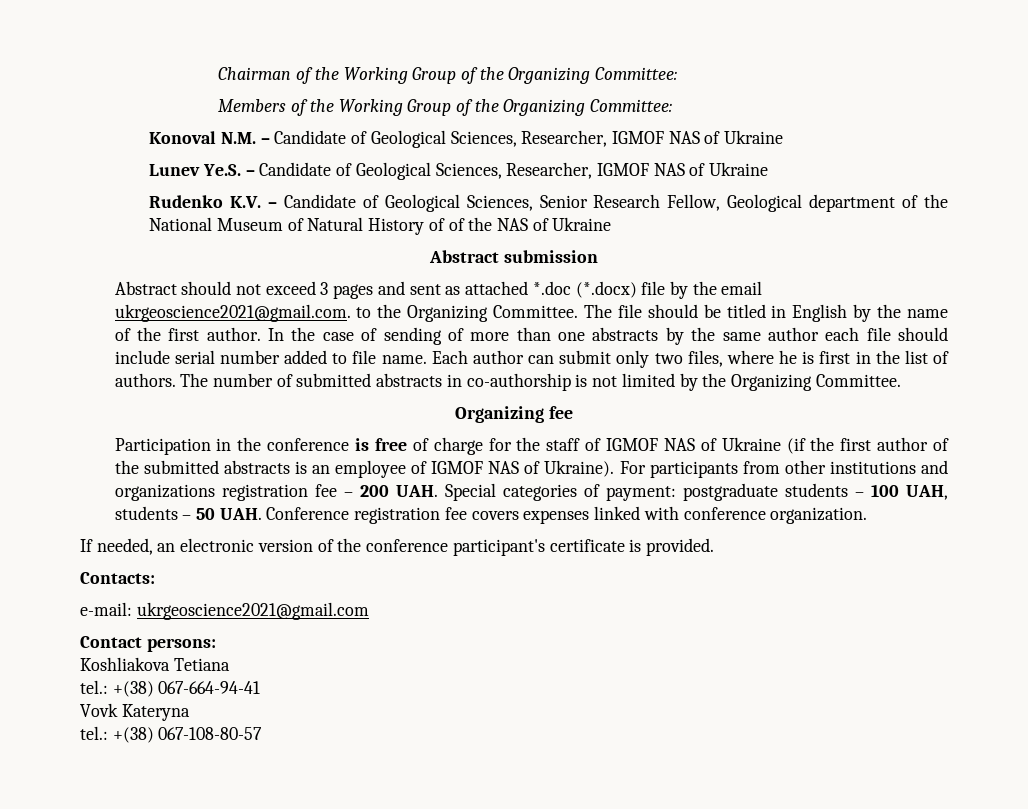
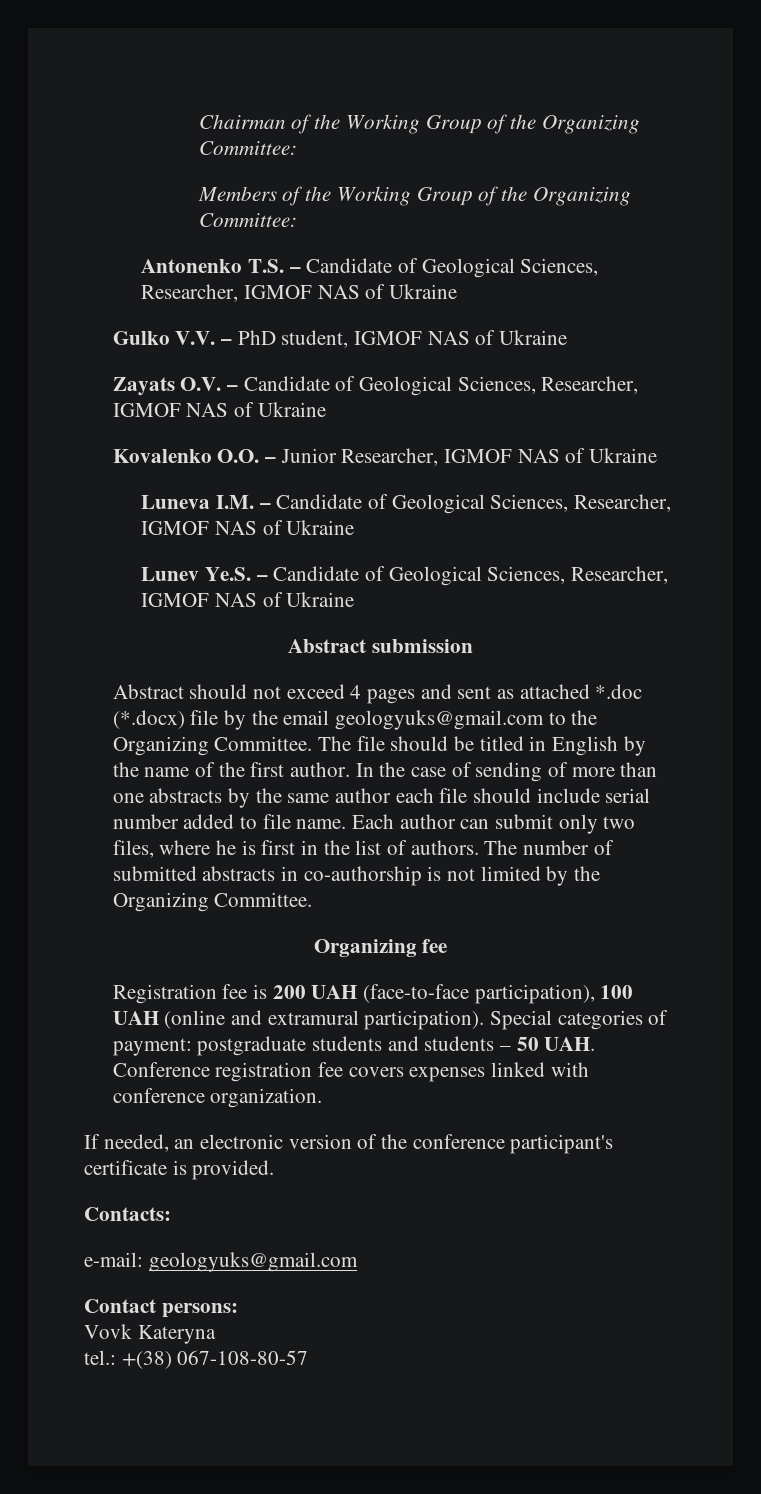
[149,131,256,144] Konoval N.M. -> [141,258,599,278] [141,284,458,302] [112,330,568,348] [112,376,639,396] [112,402,326,417] [112,448,658,466] [141,495,255,509] Antonenko T.S. – Candidate of Geological Sciences, Researcher, IGMOF NAS of Ukraine // Gulko V.V. – PhD student, IGMOF NAS of Ukraine // Zayats O.V. – Candidate of Geological Sciences, Researcher, IGMOF NAS of Ukraine // Kovalenko O.O. – Junior Researcher, IGMOF NAS of Ukraine // Luneva I.M.
[149,194,948,212] [149,217,612,235] // Rudenko K.V. – Candidate of Geological Sciences, Senior Research Fellow, Geological department of the National Museum of Natural History of of the NAS of Ukraine -> (355, 599) none
[320,282,329,295] 3 -> [350,685,362,699] 4
[114,304,351,322] ukrgeoscience2021@gmail.com. -> [335,710,545,730] geologyuks@gmail.com
[114,437,950,455] [114,460,948,478] [114,484,438,501] Participation in the conference is free of charge for the staff of IGMOF NAS of Ukraine (if the first author of the submitted abstracts is an employee of IGMOF NAS of Ukraine). For participants from other institutions and organizations registration fee – 200 UAH. -> [112,984,634,1004] [112,1010,485,1030] Registration fee is 200 UAH (face-to-face participation), 100 UAH (online and extramural participation).
[854,484,948,500] – 100 UAH, -> [387,1036,419,1051] and
[136,602,369,620] ukrgeoscience2021@gmail.com -> [148,1252,358,1272] geologyuks@gmail.com
[80,657,230,671] [80,680,261,697] // Koshliakova Tetiana // tel.: +(38) 067-664-94-41 -> (238, 1310) none

